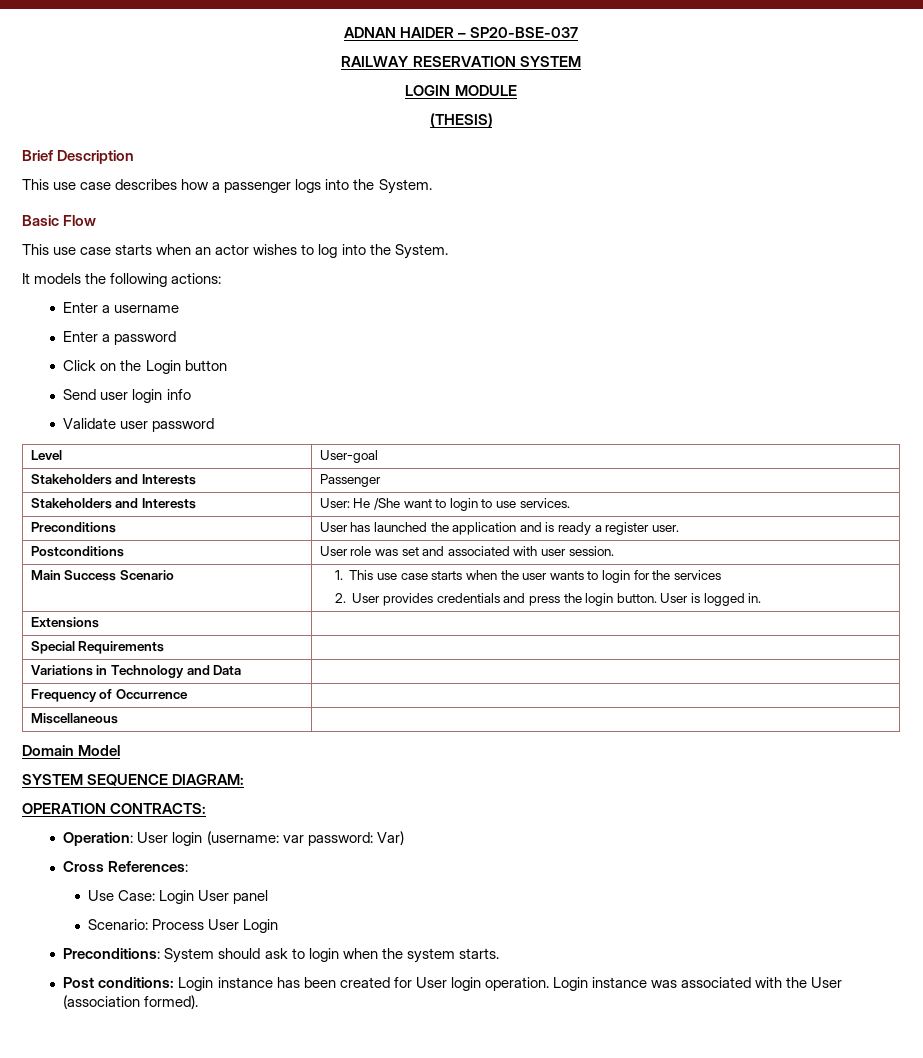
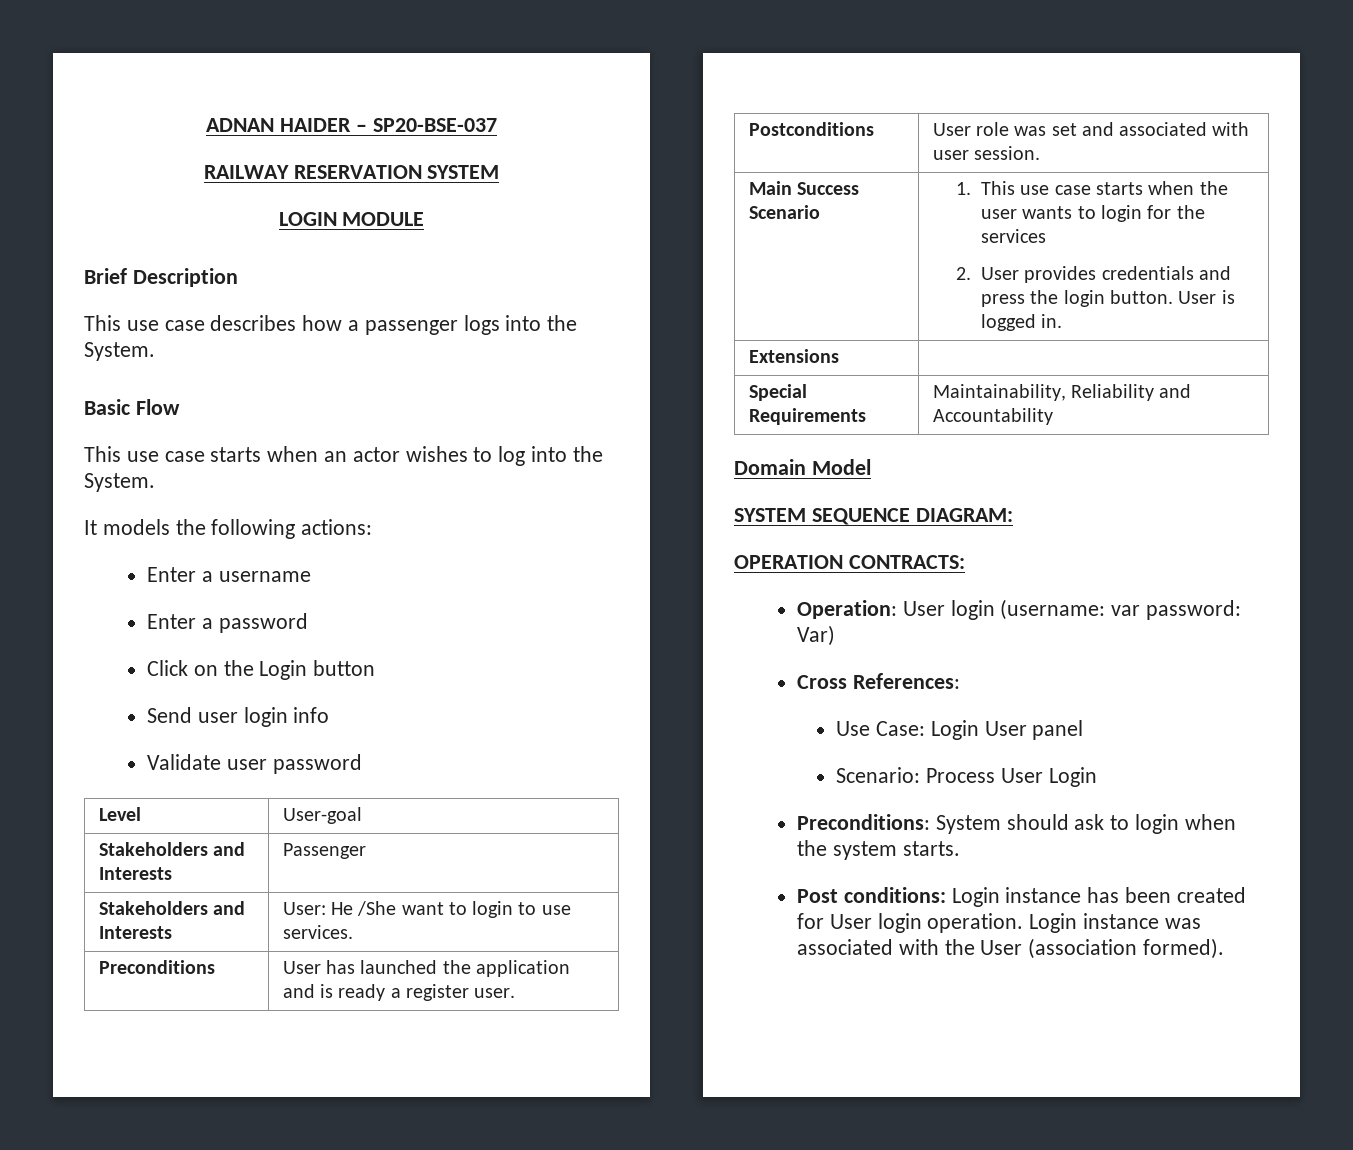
[429,113,493,127] // (THESIS) -> (425, 219) none
[30,665,242,678] [30,689,188,702] [30,713,118,724] // Variations in Technology and Data | // Frequency of Occurrence | // Miscellaneous | -> [932,384,1192,401] [932,408,1053,425] Maintainability, Reliability and Accountability

